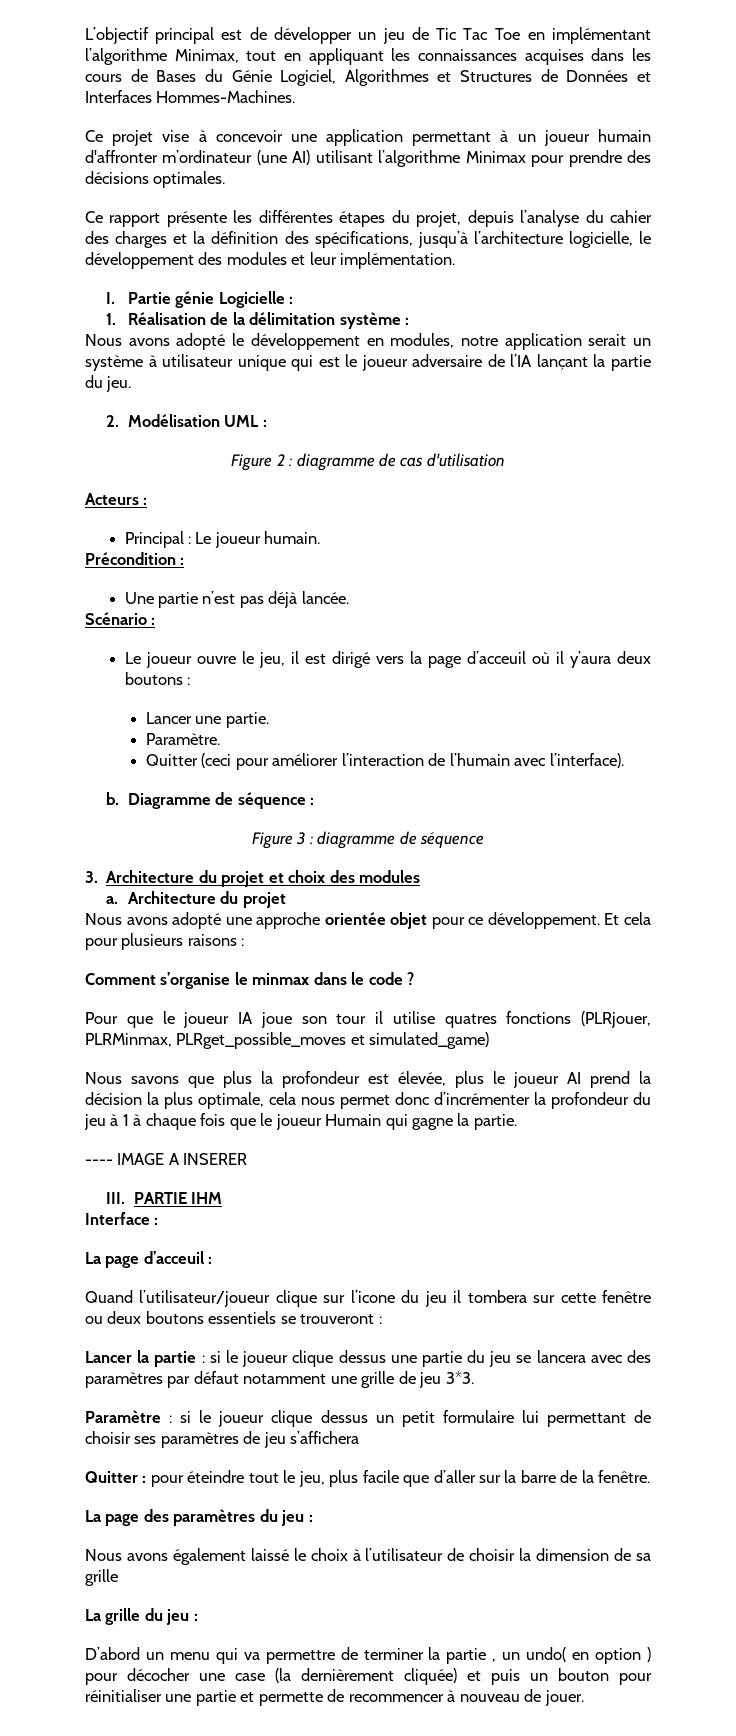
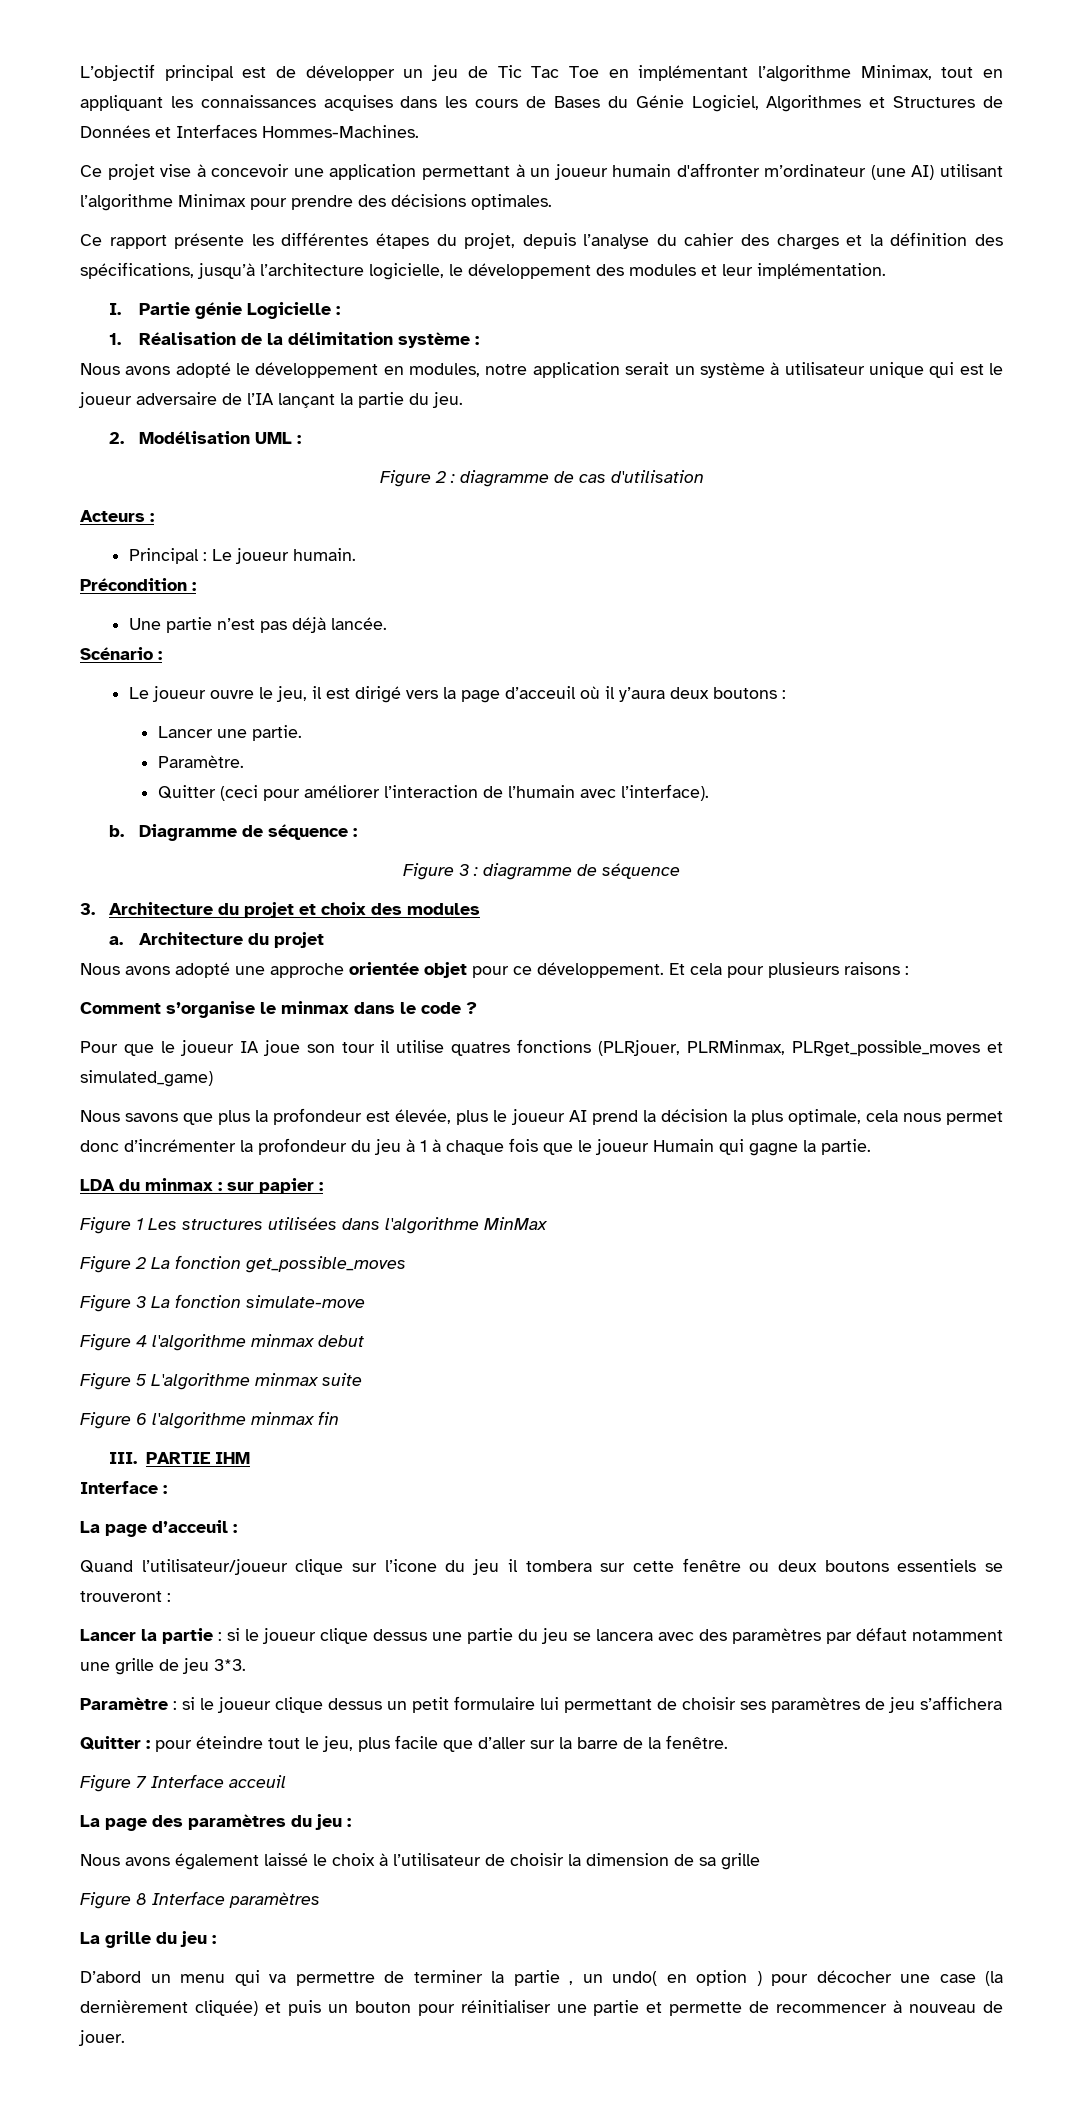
[85,1153,248,1165] ---- IMAGE A INSERER -> [80,1178,323,1194] [80,1217,548,1234] [80,1255,406,1273] [80,1294,365,1312] [80,1334,364,1351] [80,1373,362,1390] [80,1411,339,1429] LDA du minmax : sur papier : // Figure 1 Les structures utilisées dans l'algorithme MinMax // Figure 2 La fonction get_possible_moves // Figure 3 La fonction simulate-move // Figure 4 l'algorithme minmax debut // Figure 5 L'algorithme minmax suite // Figure 6 l'algorithme minmax fin
(651, 1476) none -> [80,1774,286,1792] // Figure 7 Interface acceuil
(118, 1577) none -> [80,1891,320,1909] // Figure 8 Interface paramètres

